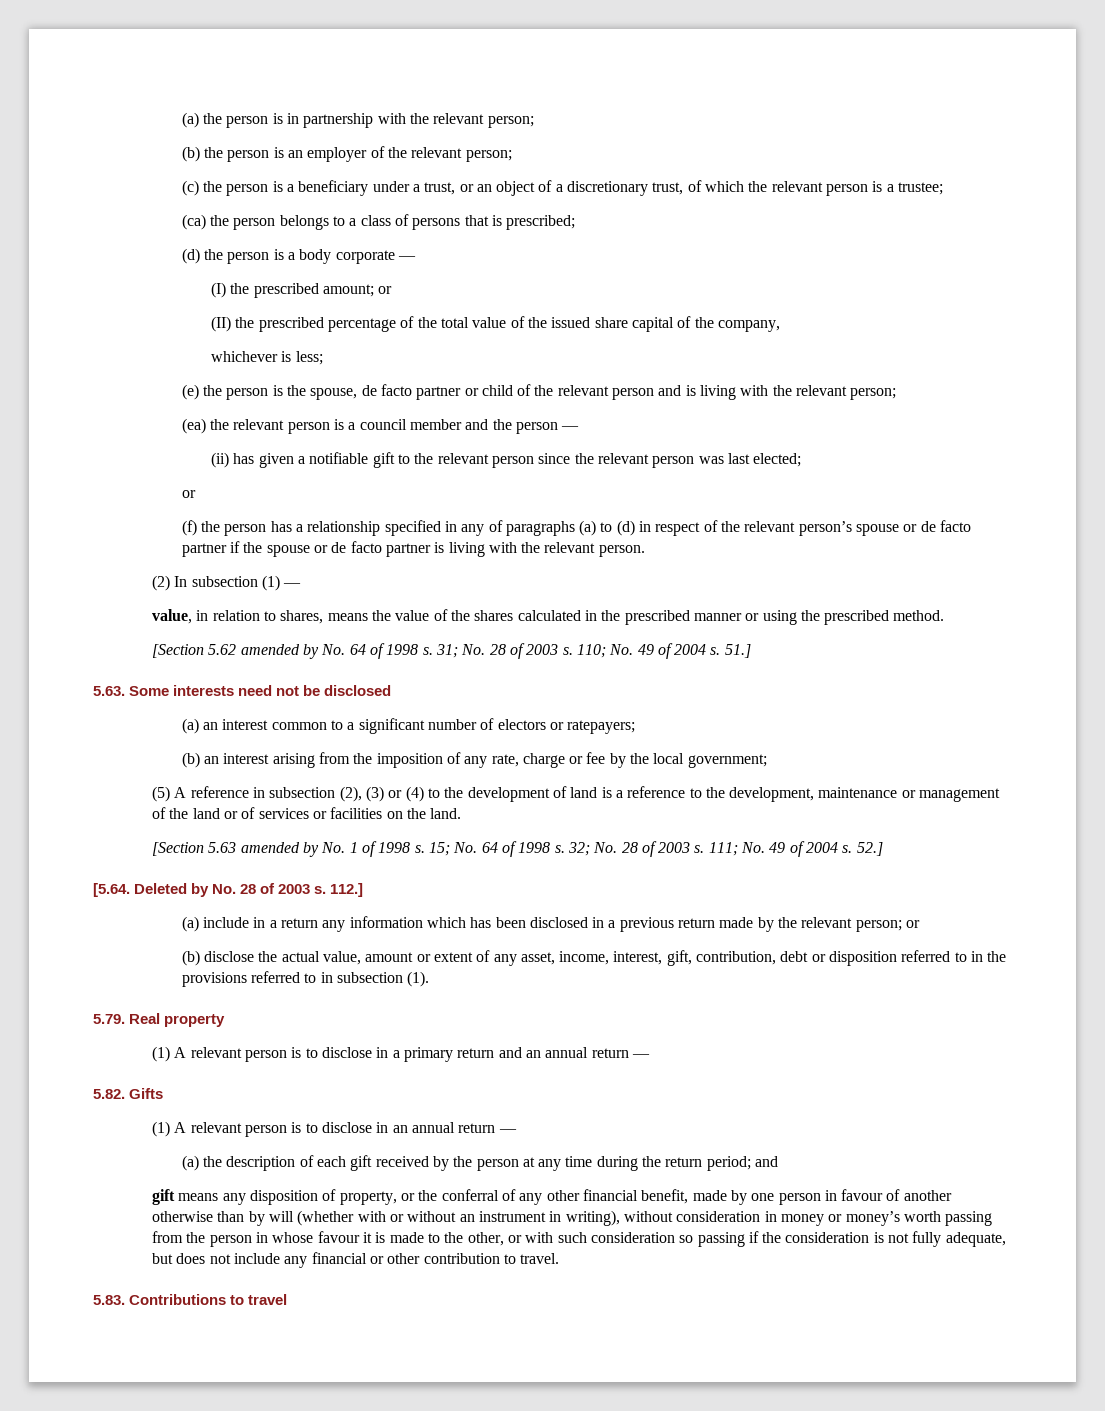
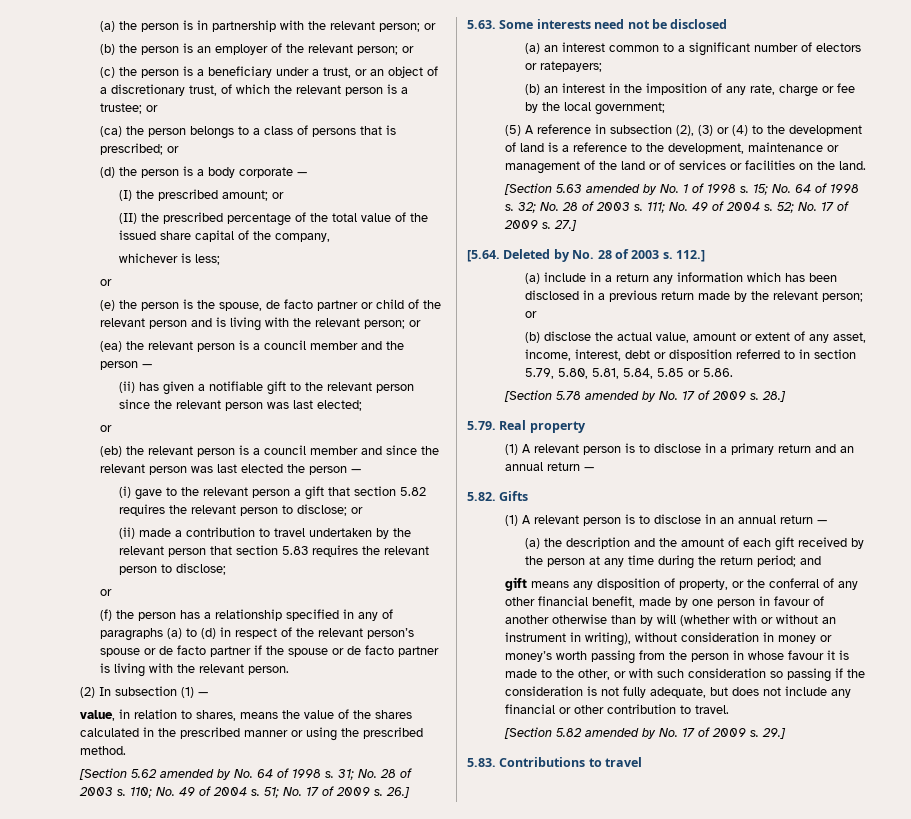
(534, 122) none -> [423,23,436,30] or
(512, 156) none -> [401,46,414,53] or
(943, 188) none -> [145,105,158,112] or
(576, 222) none -> [166,146,179,153] or
(323, 358) none -> [99,279,112,286] // or
(897, 394) none -> [408,320,421,327] or
(196, 494) none -> [99,445,439,457] [99,464,361,475] [118,486,426,500] [118,504,363,516] [118,527,411,539] [118,545,429,557] [118,563,226,575] [99,589,112,596] // (eb) the relevant person is a council member and since the relevant person was last elected the person — // (i) gave to the relevant person a gift that section 5.82 requires the relevant person to disclose; or // (ii) made a contribution to travel undertaken by the relevant person that section 5.83 requires the relevant person to disclose; // or
[724,644,751,658] 51.] -> [264,786,411,798] 51; No. 17 of 2009 s. 26.]
[272,752,350,768] arising from -> [608,83,620,93] in
[856,842,883,856] 52.] -> [777,201,850,213] [504,220,578,231] 52; No. 17 of 2009 s. 27.]
[666,950,777,966] gift, contribution, -> (621, 355) none
[987,951,1007,962] [181,971,430,987] the provisions referred to in subsection (1). -> [813,349,856,359] [524,368,733,379] [504,390,787,402] section 5.79, 5.80, 5.81, 5.84, 5.85 or 5.86. // [Section 5.78 amended by No. 17 of 2009 s. 28.]
(296, 1163) none -> [633,538,724,547] and the amount
(560, 1258) none -> [504,727,787,739] // [Section 5.82 amended by No. 17 of 2009 s. 29.]

